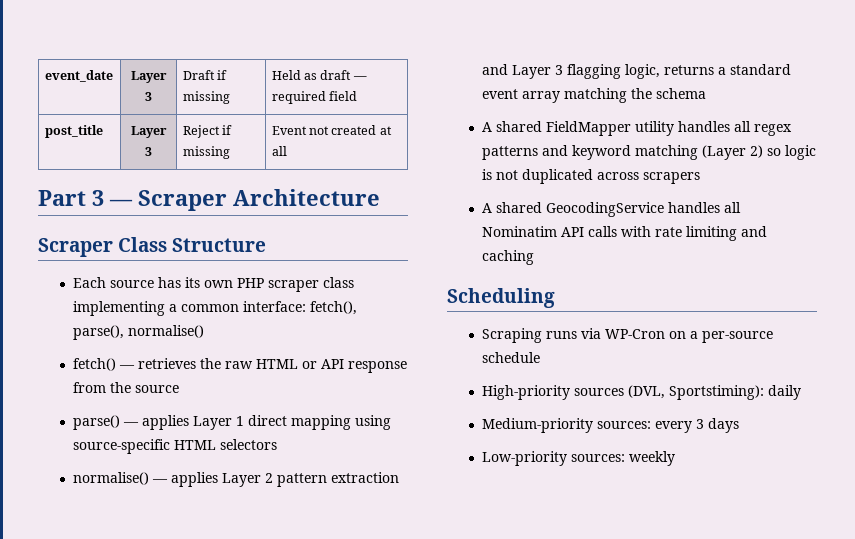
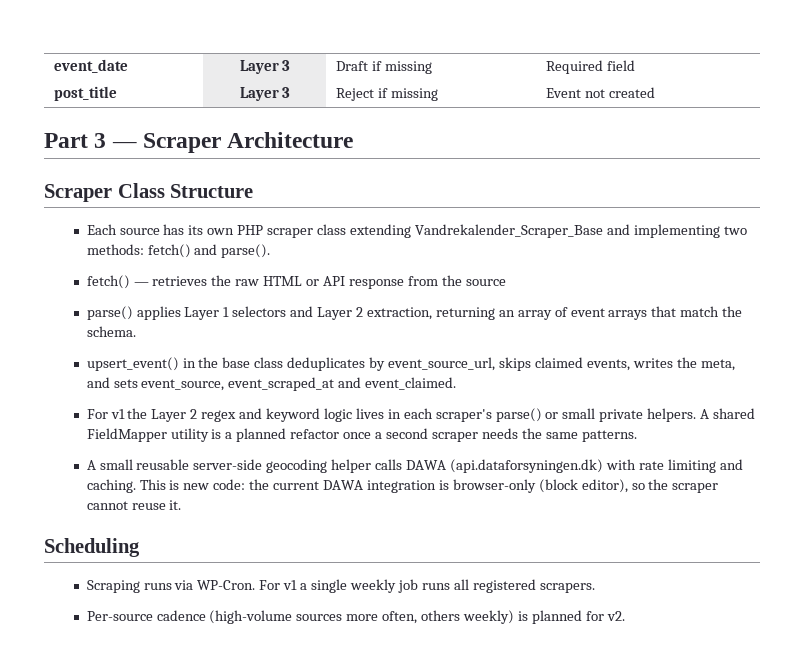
[271,70,367,80] [271,91,326,104] Held as draft — required -> [546,60,604,74] Required
[379,126,392,135] [271,146,287,156] at all -> (655, 92) none
[72,301,357,316] [72,325,204,340] implementing a common interface: fetch(), parse(), normalise() -> [349,224,747,238] [86,244,271,258] extending Vandrekalender_Scraper_Base and implementing two methods: fetch() and parse().
[122,422,139,426] — -> (133, 313) none
[247,415,391,430] [72,439,277,454] [72,472,399,487] [481,64,791,79] [481,88,706,103] [481,121,792,136] [481,145,816,160] [481,169,700,184] [481,202,741,217] [481,226,767,241] [481,250,534,265] [447,288,555,308] [481,328,773,343] [481,352,540,363] [481,385,801,400] [481,418,739,433] [481,451,675,466] direct mapping using source-specific HTML selectors // normalise() — applies Layer 2 pattern extraction and Layer 3 flagging logic, returns a standard event array matching the schema // A shared FieldMapper utility handles all regex patterns and keyword matching (Layer 2) so logic is not duplicated across scrapers // A shared GeocodingService handles all Nominatim API calls with rate limiting and caching // Scheduling // Scraping runs via WP-Cron on a per-source schedule // High-priority sources (DVL, Sportstiming): daily // Medium-priority sources: every 3 days // Low-priority sources: weekly -> [232,306,743,320] [86,326,136,337] [86,357,735,371] [86,377,457,391] [86,408,756,422] [86,428,637,442] [86,459,743,473] [86,479,719,493] [86,500,182,510] [44,538,140,557] [86,579,595,593] [86,610,625,624] selectors and Layer 2 extraction, returning an array of event arrays that match the schema. // upsert_event() in the base class deduplicates by event_source_url, skips claimed events, writes the meta, and sets event_source, event_scraped_at and event_claimed. // For v1 the Layer 2 regex and keyword logic lives in each scraper's parse() or small private helpers. A shared FieldMapper utility is a planned refactor once a second scraper needs the same patterns. // A small reusable server-side geocoding helper calls DAWA (api.dataforsyningen.dk) with rate limiting and caching. This is new code: the current DAWA integration is browser-only (block editor), so the scraper cannot reuse it. // Scheduling // Scraping runs via WP-Cron. For v1 a single weekly job runs all registered scrapers. // Per-source cadence (high-volume sources more often, others weekly) is planned for v2.

